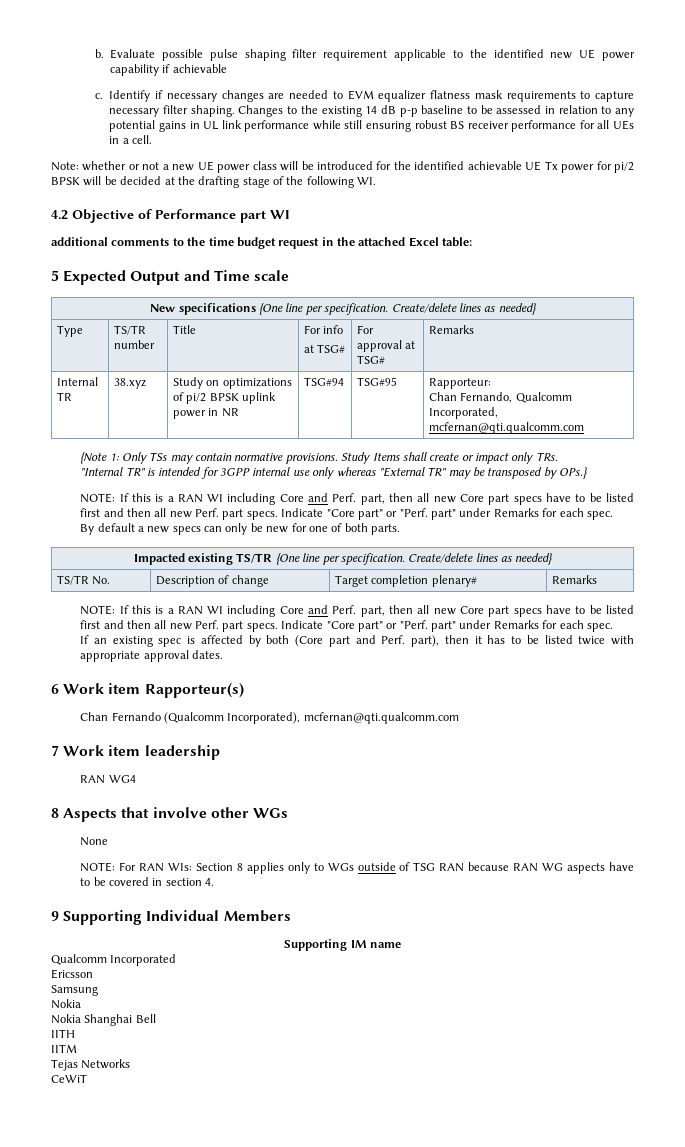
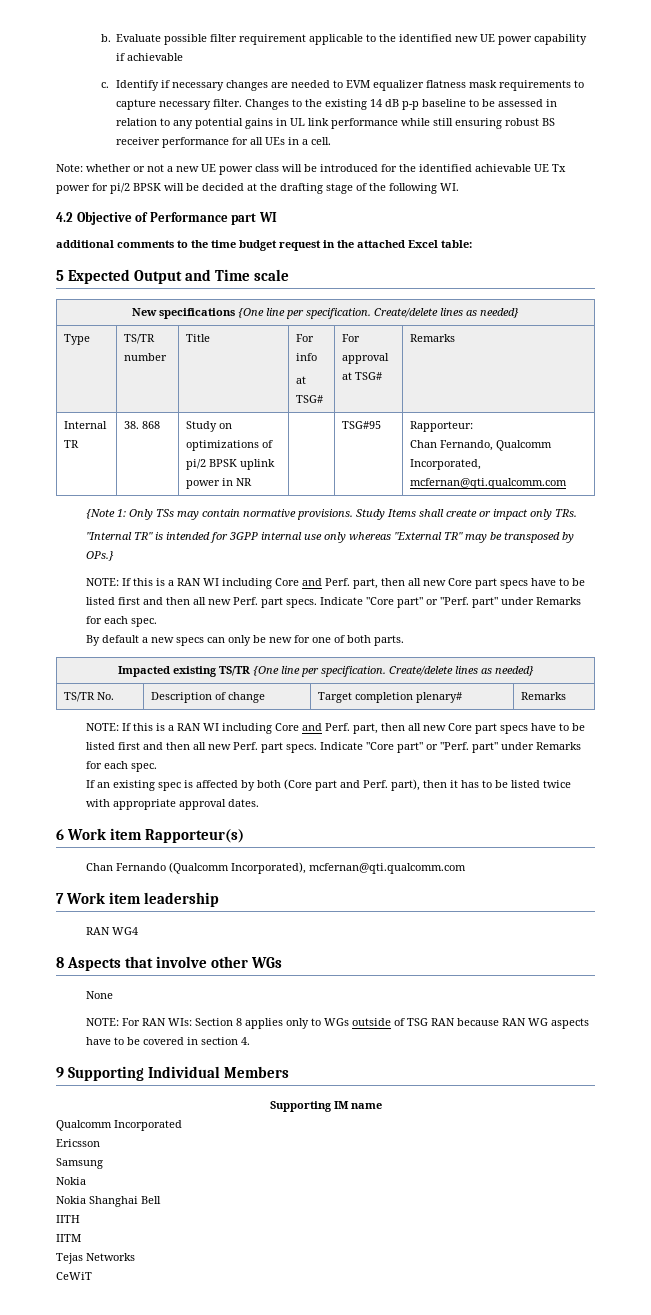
[209,49,286,61] pulse shaping -> (208, 39) none
[163,105,235,117] filter shaping. -> [212,99,242,107] filter.
[113,378,146,389] 38.xyz -> [123,421,160,429] 38. 868
[303,377,344,386] TSG#94 -> (252, 482) none

